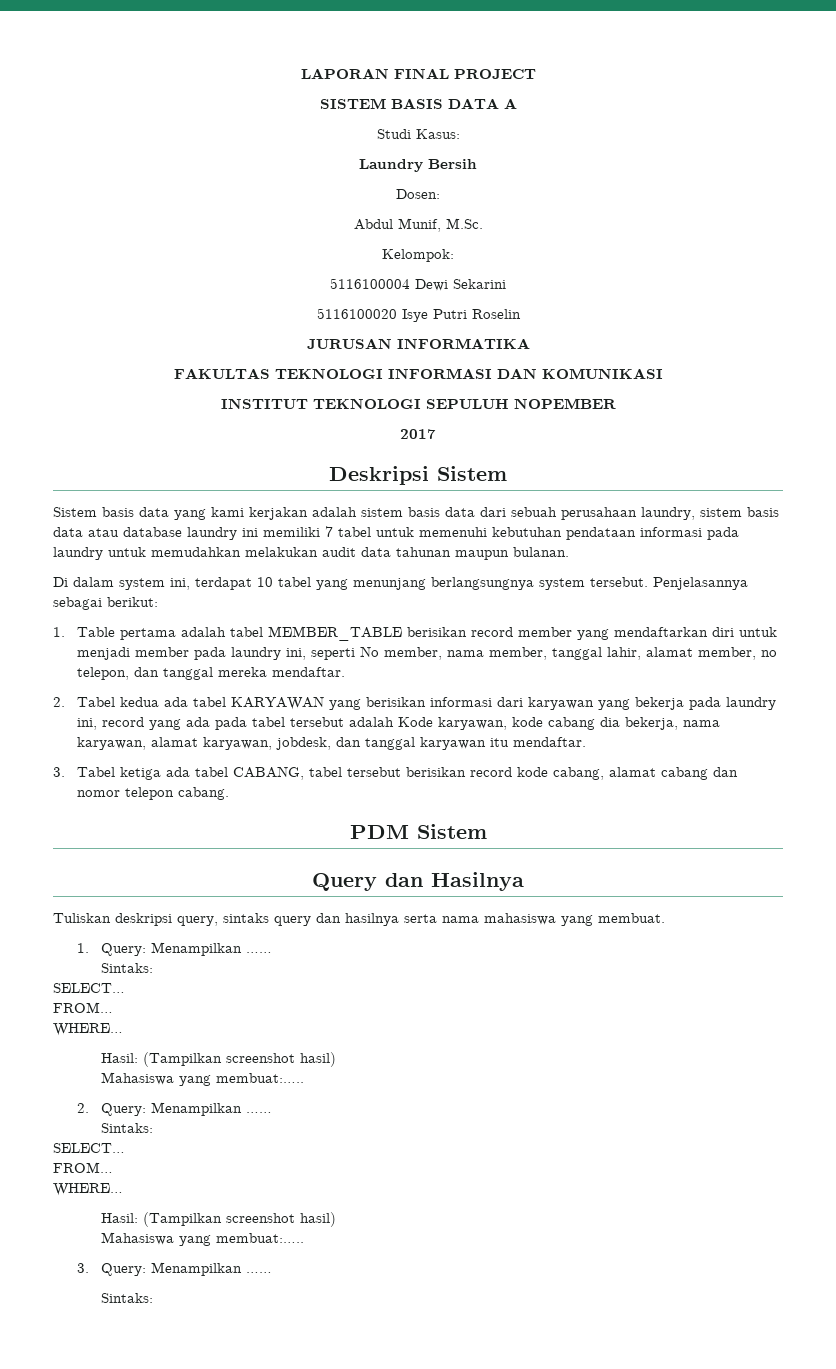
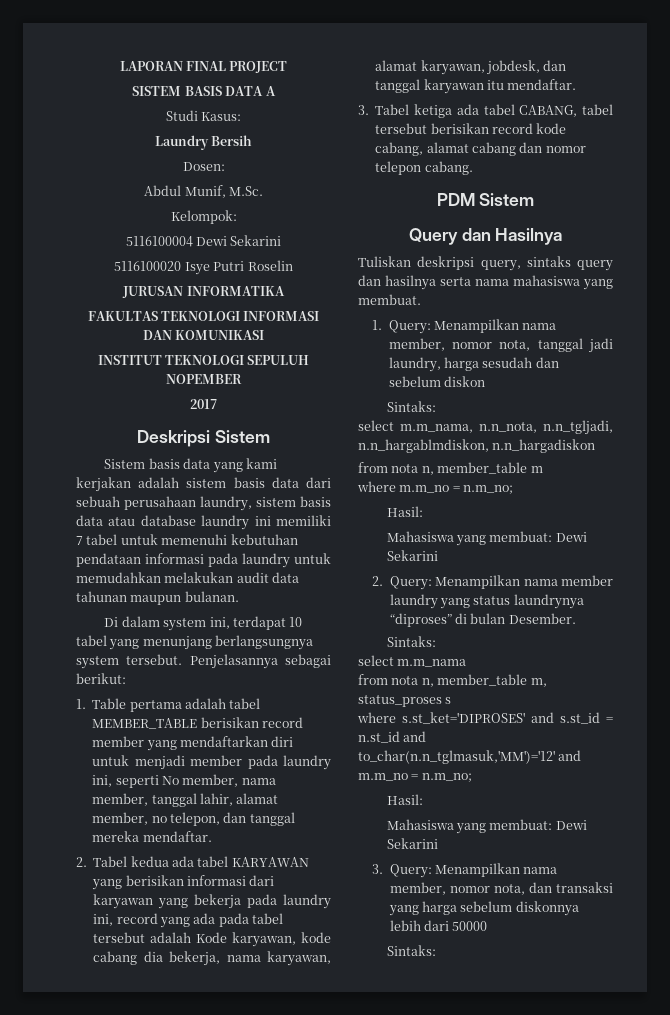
[246,952,273,953] [101,963,154,973] [53,983,125,993] [53,1002,113,1013] [53,1023,123,1036] [101,1052,337,1067] [101,1072,305,1086] …… // Sintaks: // SELECT… // FROM… // WHERE… // Hasil: (Tampilkan screenshot hasil) // Mahasiswa yang membuat:….. -> [522,323,557,330] [388,338,613,353] [388,357,559,372] [388,376,485,387] [386,401,436,412] [358,420,613,435] [358,439,596,453] [358,462,543,475] [357,481,514,494] [386,506,423,517] [386,531,587,546] [386,550,438,561] nama member, nomor nota, tanggal jadi laundry, harga sesudah dan sebelum diskon // Sintaks: // select m.m_nama, n.n_nota, n.n_tgljadi, n.n_hargablmdiskon, n.n_hargadiskon // from nota n, member_table m // where m.m_no = n.m_no; // Hasil: // Mahasiswa yang membuat: Dewi Sekarini
[246,1112,273,1113] [101,1123,154,1133] [53,1143,125,1153] [53,1162,113,1173] [53,1183,123,1196] [101,1212,337,1227] [101,1232,305,1246] …… // Sintaks: // SELECT… // FROM… // WHERE… // Hasil: (Tampilkan screenshot hasil) // Mahasiswa yang membuat:….. -> [523,575,613,586] [389,594,584,609] [389,613,576,627] [386,636,436,647] [358,655,467,667] [358,674,547,687] [358,695,452,707] [357,712,613,724] [358,731,427,743] [358,750,582,764] [358,773,472,782] [386,794,423,805] [386,819,587,834] [386,838,438,849] nama member laundry yang status laundrynya “diproses” di bulan Desember. // Sintaks: // select m.m_nama // from nota n, member_table m, status_proses s // where s.st_ket='DIPROSES' and s.st_id = n.st_id and to_char(n.n_tglmasuk,'MM')='12' and m.m_no = n.m_no; // Hasil: // Mahasiswa yang membuat: Dewi Sekarini
[246,1272,273,1273] …… -> [523,867,558,874] [389,882,613,895] [388,901,579,916] [389,920,488,931] nama member, nomor nota, dan transaksi yang harga sebelum diskonnya lebih dari 50000

